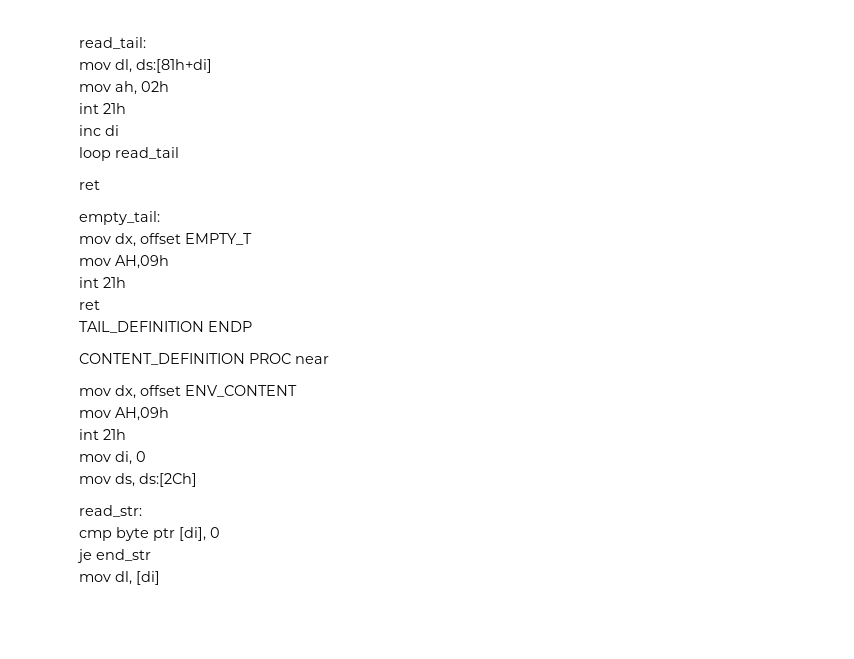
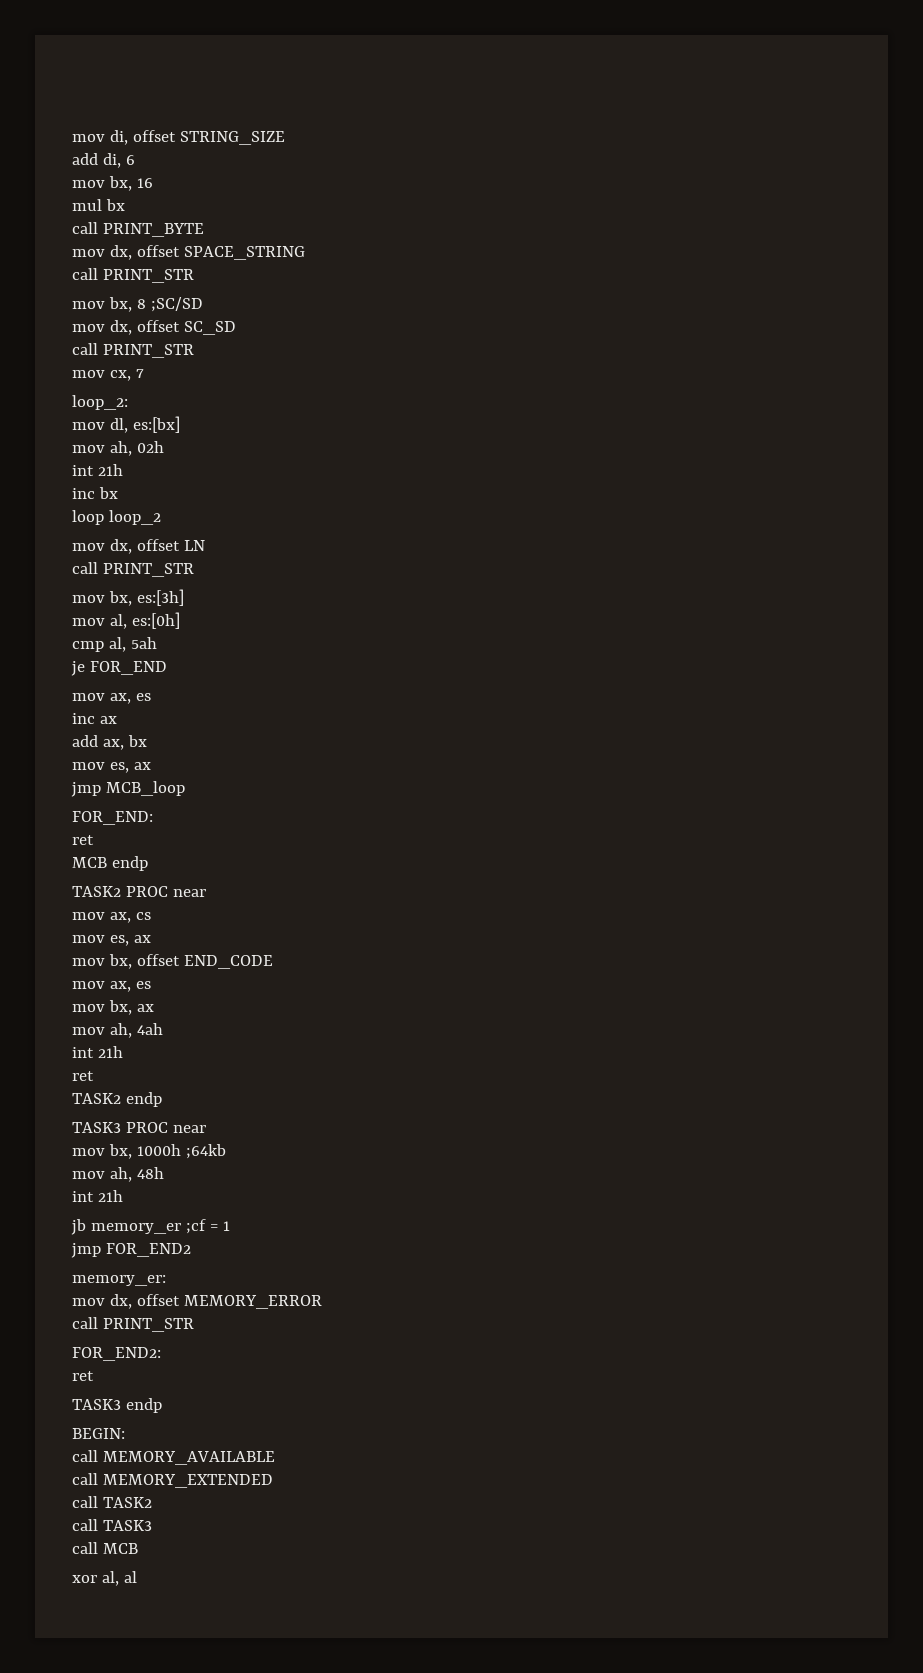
[79,37,146,49] [79,59,212,73] read_tail: // mov dl, ds:[81h+di] -> [72,130,285,145] [72,153,135,168] [72,176,153,191] [72,199,125,211] [72,222,204,237] [72,245,305,260] [72,268,194,283] [72,297,203,312] [72,320,236,335] [72,343,194,358] [72,369,144,381] [72,395,128,410] [72,416,180,433] mov di, offset STRING_SIZE // add di, 6 // mov bx, 16 // mul bx // call PRINT_BYTE // mov dx, offset SPACE_STRING // call PRINT_STR // mov bx, 8 ;SC/SD // mov dx, offset SC_SD // call PRINT_STR // mov cx, 7 // loop_2: // mov dl, es:[bx]
[105,125,119,136] di -> [98,487,118,499] bx
[115,147,179,159] [79,180,100,190] [79,211,160,225] [79,233,252,247] [79,255,169,269] read_tail // ret // empty_tail: // mov dx, offset EMPTY_T // mov AH,09h -> [108,510,161,525] [72,539,205,554] [72,562,194,577] [72,589,184,606] [72,612,180,629] [72,637,157,652] [71,661,167,676] [72,693,151,704] [72,713,117,724] [72,735,147,750] [72,762,151,773] [71,781,185,797] [72,811,153,825] [72,835,94,845] [72,856,148,871] [72,886,206,897] [72,912,151,923] [72,935,151,946] [72,954,273,969] [72,981,151,992] [72,1000,154,1015] [72,1023,163,1038] loop_2 // mov dx, offset LN // call PRINT_STR // mov bx, es:[3h] // mov al, es:[0h] // cmp al, 5ah // je FOR_END // mov ax, es // inc ax // add ax, bx // mov es, ax // jmp MCB_loop // FOR_END: // ret // MCB endp // TASK2 PROC near // mov ax, cs // mov es, ax // mov bx, offset END_CODE // mov ax, es // mov bx, ax // mov ah, 4ah
[79,321,252,333] [79,353,329,365] [79,385,297,399] [79,407,169,421] [79,429,126,440] [79,451,146,465] [79,473,197,487] [79,505,142,517] [79,527,220,541] [77,549,151,563] [79,571,160,585] TAIL_DEFINITION ENDP // CONTENT_DEFINITION PROC near // mov dx, offset ENV_CONTENT // mov AH,09h // int 21h // mov di, 0 // mov ds, ds:[2Ch] // read_str: // cmp byte ptr [di], 0 // je end_str // mov dl, [di] -> [72,1092,162,1107] [72,1122,206,1133] [72,1144,226,1159] [72,1167,164,1182] [72,1190,123,1202] [71,1219,230,1235] [71,1243,191,1258] [72,1275,166,1286] [72,1294,322,1309] [72,1317,194,1332] [72,1347,161,1361] [72,1371,94,1381] [72,1398,162,1413] [72,1428,125,1439] [72,1450,275,1465] [72,1473,273,1488] [72,1496,152,1508] [72,1519,152,1531] [72,1542,138,1554] [72,1571,137,1586] TASK2 endp // TASK3 PROC near // mov bx, 1000h ;64kb // mov ah, 48h // int 21h // jb memory_er ;cf = 1 // jmp FOR_END2 // memory_er: // mov dx, offset MEMORY_ERROR // call PRINT_STR // FOR_END2: // ret // TASK3 endp // BEGIN: // call MEMORY_AVAILABLE // call MEMORY_EXTENDED // call TASK2 // call TASK3 // call MCB // xor al, al

